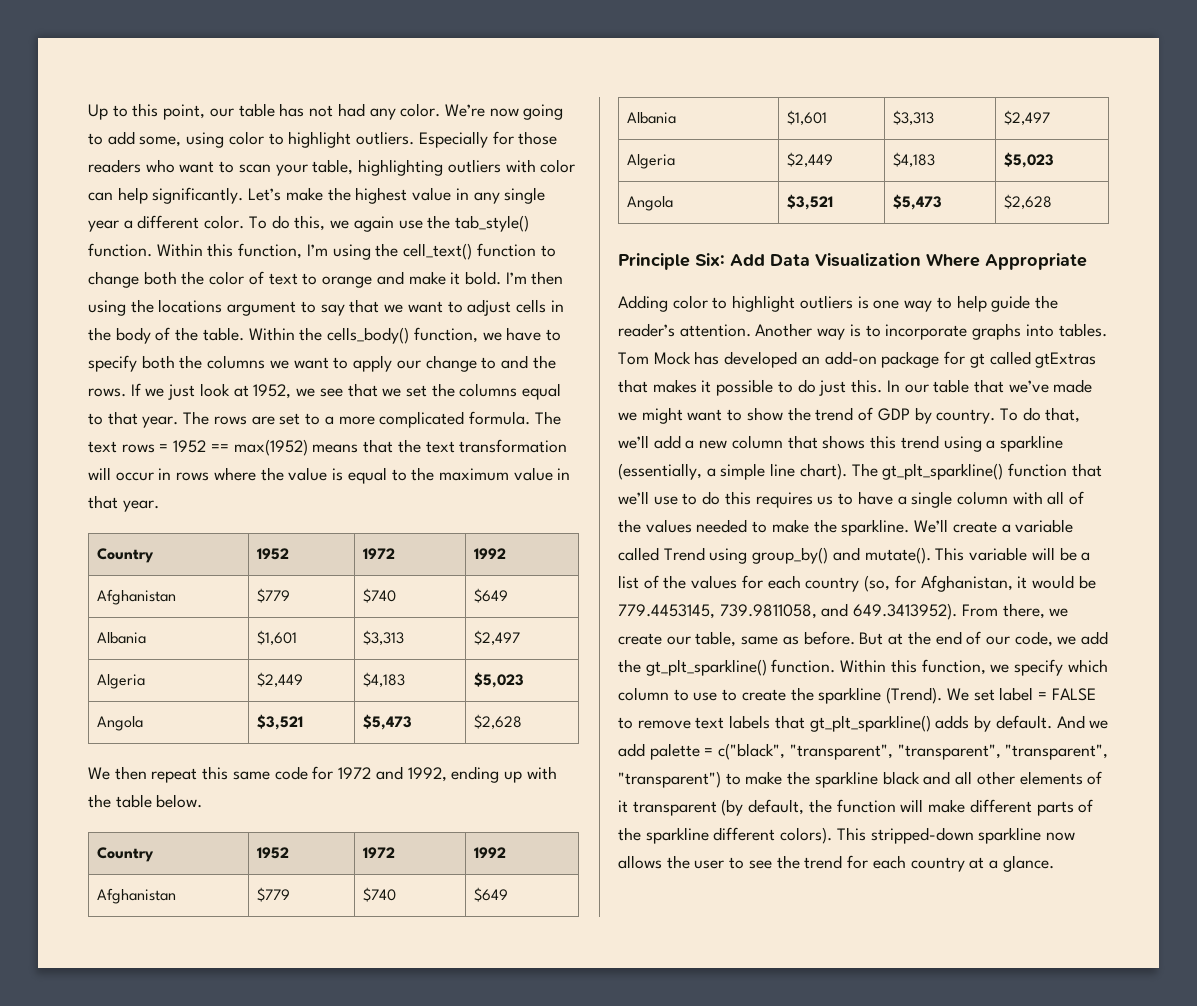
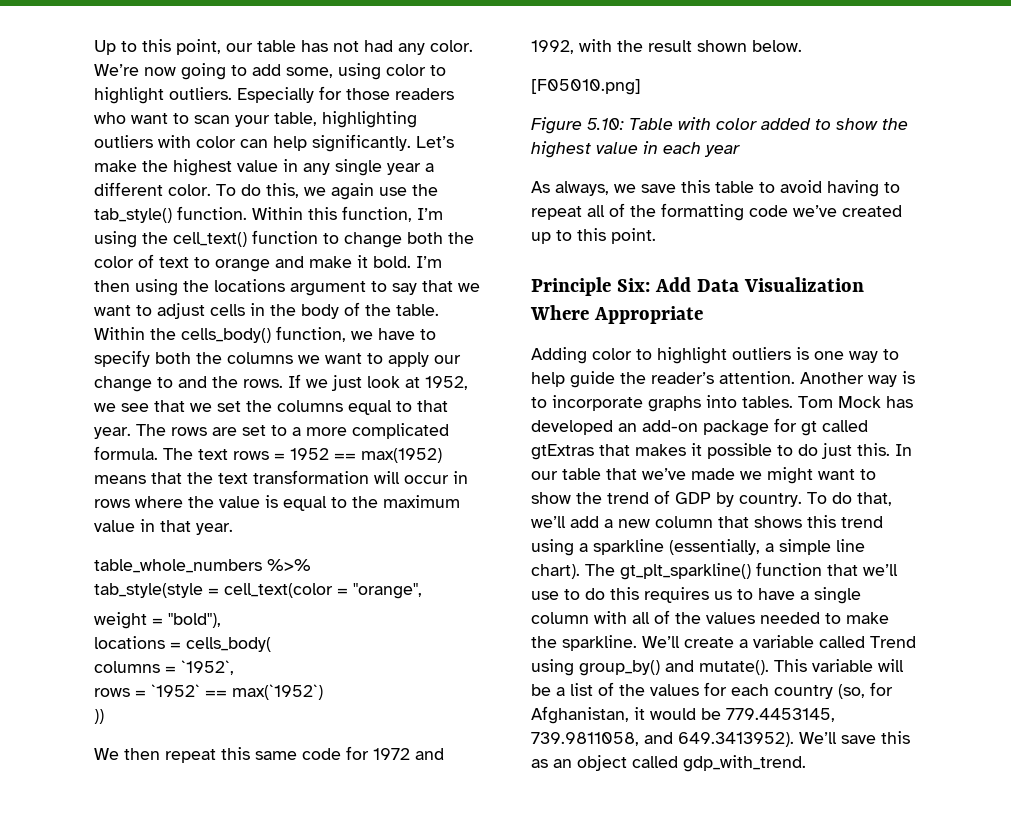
[97,548,155,563] [257,548,290,560] [363,548,396,559] [474,548,507,559] [97,589,177,605] [257,588,291,603] [363,588,397,603] [474,588,509,603] [97,632,147,644] [257,630,298,645] [363,630,405,645] [474,630,521,645] [97,674,146,689] [257,672,304,687] [363,672,406,687] [474,672,525,688] [97,716,144,731] [257,714,304,730] [363,714,413,730] [474,714,523,729] // Country | 1952 | 1972 | 1992 // Afghanistan | $779 | $740 | $649 // Albania | $1,601 | $3,313 | $2,497 // Algeria | $2,449 | $4,183 | $5,023 // Angola | $3,521 | $5,473 | $2,628 -> [94,559,311,573] [94,583,422,599] [94,612,221,629] [94,636,271,652] [94,660,234,675] [94,684,323,700] [94,709,104,724] // table_whole_numbers %>% // tab_style(style = cell_text(color = "orange", // weight = "bold"), // locations = cells_body( // columns = `1952`, // rows = `1952` == max(`1952`) // ))
[451,766,557,783] [88,794,203,808] [97,847,155,862] [257,847,290,859] [363,847,396,858] [474,847,507,858] [97,888,177,904] [257,887,291,902] [363,887,397,902] [474,887,509,902] [627,112,677,124] [787,110,828,125] [893,110,935,125] [1004,110,1051,125] [627,154,676,169] [787,152,834,167] [893,152,936,167] [1004,152,1055,168] [627,196,674,211] [787,194,834,210] [893,194,943,210] [1004,194,1053,209] ending up with the table below. // Country | 1952 | 1972 | 1992 // Afghanistan | $779 | $740 | $649 // Albania | $1,601 | $3,313 | $2,497 // Algeria | $2,449 | $4,183 | $5,023 // Angola | $3,521 | $5,473 | $2,628 -> [579,39,802,52] [531,79,641,95] [531,117,908,134] [531,141,740,158] [531,180,900,197] [531,203,902,221] [531,228,656,244] with the result shown below. // [F05010.png] // Figure 5.10: Table with color added to show the highest value in each year // As always, we save this table to avoid having to repeat all of the formatting code we’ve created up to this point.
[961,603,1069,619] [618,631,1109,647] [618,659,1108,676] [618,687,1096,704] [618,715,1109,732] [618,743,1109,760] [618,771,1103,788] [618,799,1094,816] [618,827,1076,844] [618,855,1054,872] From there, we create our table, same as before. But at the end of our code, we add the gt_plt_sparkline() function. Within this function, we specify which column to use to create the sparkline (Trend). We set label = FALSE to remove text labels that gt_plt_sparkline() adds by default. And we add palette = c("black", "transparent", "transparent", "transparent", "transparent") to make the sparkline black and all other elements of it transparent (by default, the function will make different parts of the sparkline different colors). This stripped-down sparkline now allows the user to see the trend for each country at a glance. -> [799,731,910,744] [531,755,806,772] We’ll save this as an object called gdp_with_trend.

